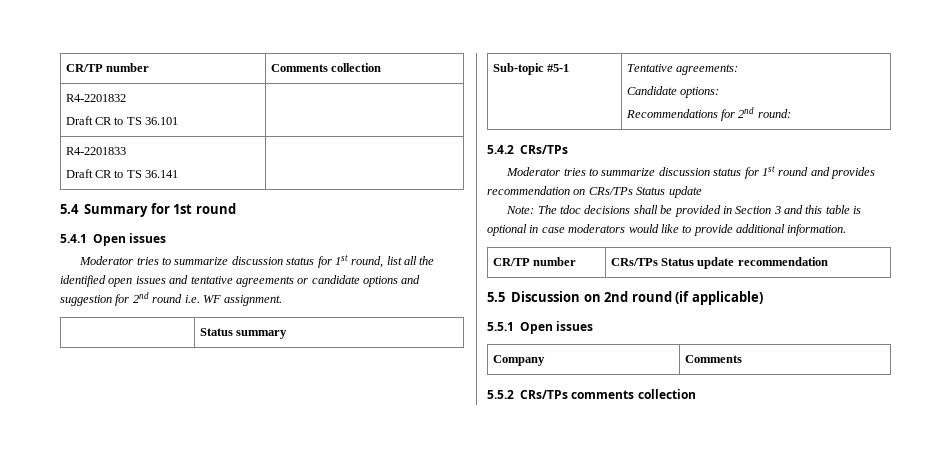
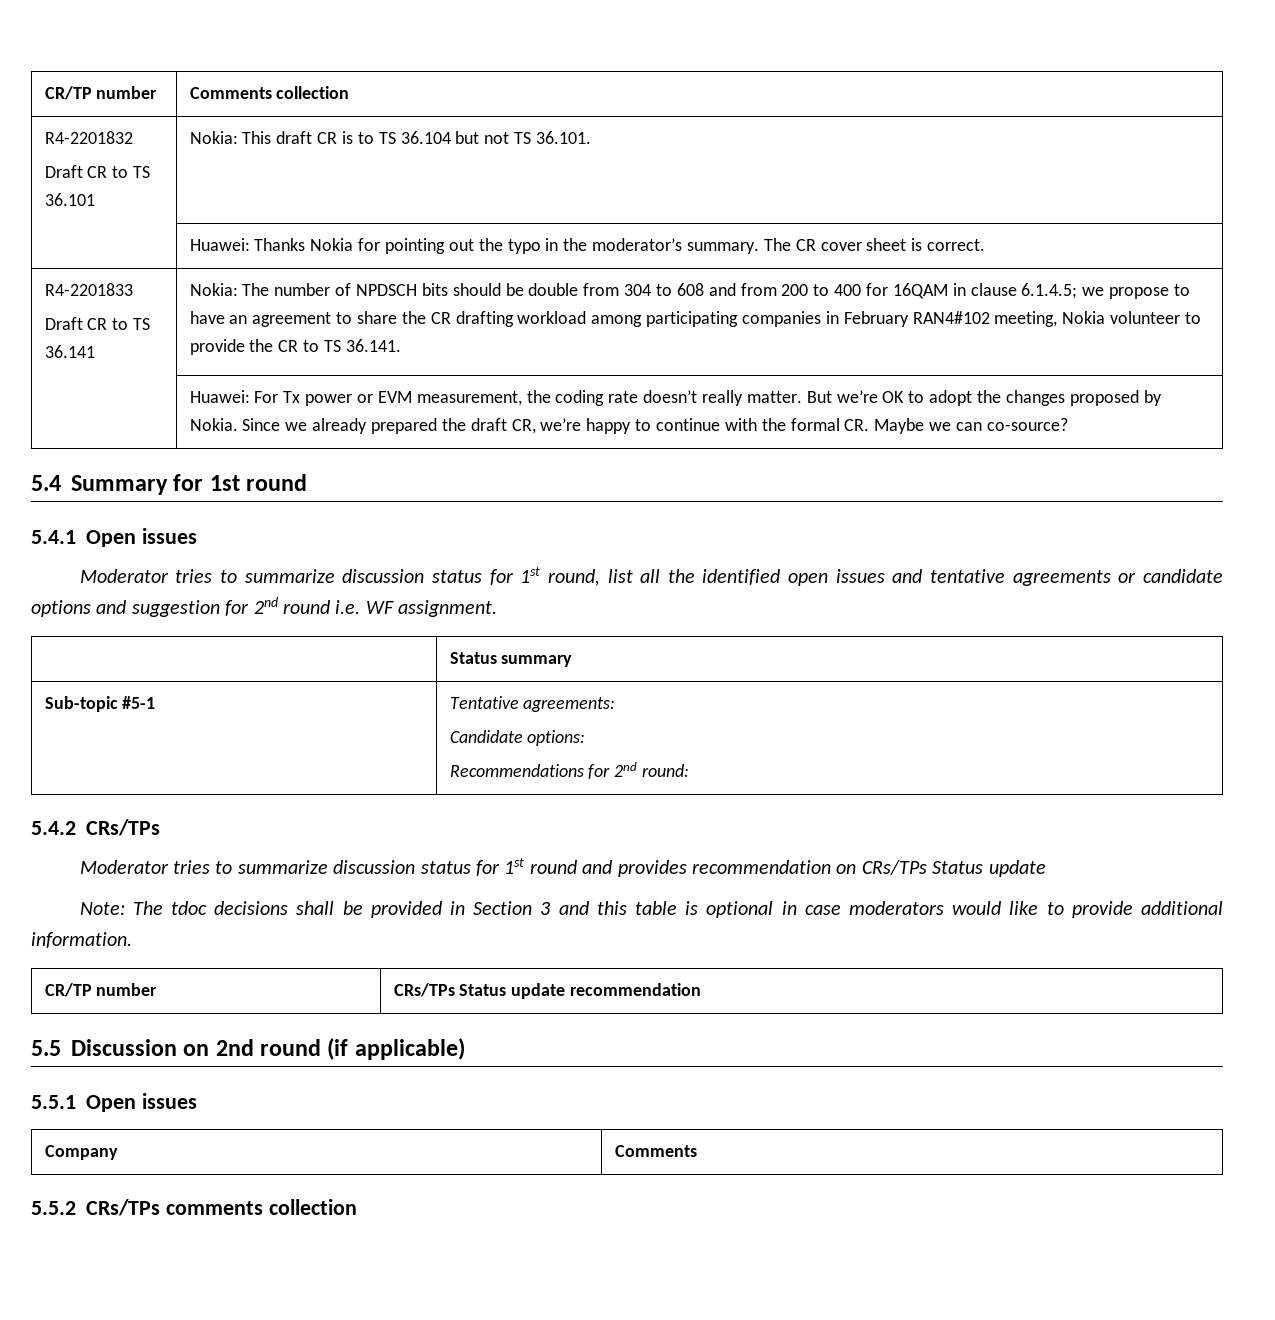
(179, 121) none -> [189,131,591,144] [189,238,986,254] Nokia: This draft CR is to TS 36.104 but not TS 36.101. // | Huawei: Thanks Nokia for pointing out the typo in the moderator’s summary. The CR cover sheet is correct.
(179, 174) none -> [189,283,1191,299] [189,311,1201,327] [189,339,401,355] [189,390,1162,406] [189,418,1068,434] Nokia: The number of NPDSCH bits should be double from 304 to 608 and from 200 to 400 for 16QAM in clause 6.1.4.5; we propose to have an agreement to share the CR drafting workload among participating companies in February RAN4#102 meeting, Nokia volunteer to provide the CR to TS 36.141. // | Huawei: For Tx power or EVM measurement, the coding rate doesn’t really matter. But we’re OK to adopt the changes proposed by Nokia. Since we already prepared the draft CR, we’re happy to continue with the formal CR. Maybe we can co-source?

